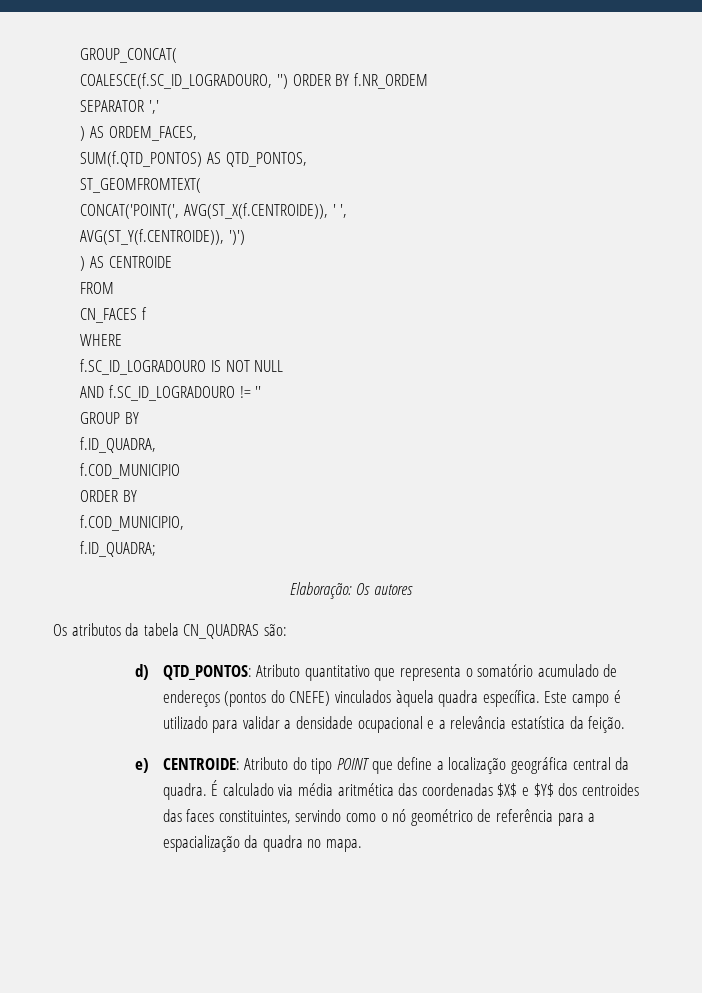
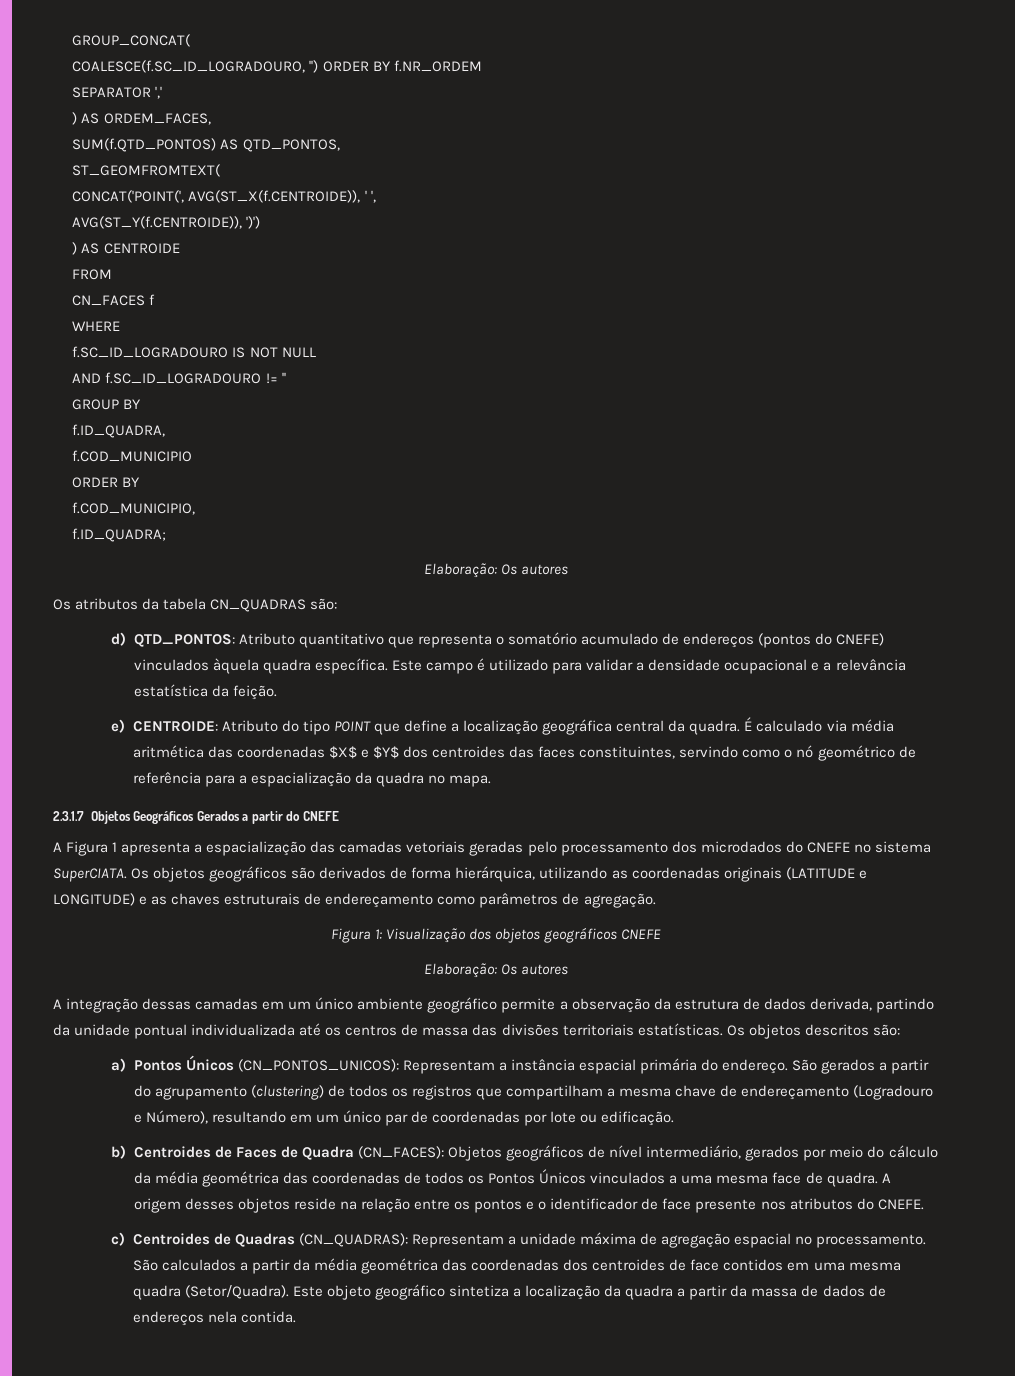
(362, 845) none -> [53,811,339,824] [53,841,931,856] [53,866,867,882] [53,893,656,908] [330,927,662,943] [423,963,569,978] [53,997,934,1013] [53,1023,900,1039] [111,1055,930,1074] [133,1085,934,1100] [133,1110,675,1126] [111,1145,938,1161] [133,1169,891,1187] [133,1198,924,1213] [111,1232,927,1248] [132,1258,901,1274] [132,1284,886,1300] [132,1311,296,1326] // 2.3.1.7 Objetos Geográficos Gerados a partir do CNEFE // A Figura 1 apresenta a espacialização das camadas vetoriais geradas pelo processamento dos microdados do CNEFE no sistema SuperCIATA. Os objetos geográficos são derivados de forma hierárquica, utilizando as coordenadas originais (LATITUDE e LONGITUDE) e as chaves estruturais de endereçamento como parâmetros de agregação. // Figura 1: Visualização dos objetos geográficos CNEFE // Elaboração: Os autores // A integração dessas camadas em um único ambiente geográfico permite a observação da estrutura de dados derivada, partindo da unidade pontual individualizada até os centros de massa das divisões territoriais estatísticas. Os objetos descritos são: // a) Pontos Únicos (CN_PONTOS_UNICOS): Representam a instância espacial primária do endereço. São gerados a partir do agrupamento (clustering) de todos os registros que compartilham a mesma chave de endereçamento (Logradouro e Número), resultando em um único par de coordenadas por lote ou edificação. // b) Centroides de Faces de Quadra (CN_FACES): Objetos geográficos de nível intermediário, gerados por meio do cálculo da média geométrica das coordenadas de todos os Pontos Únicos vinculados a uma mesma face de quadra. A origem desses objetos reside na relação entre os pontos e o identificador de face presente nos atributos do CNEFE. // c) Centroides de Quadras (CN_QUADRAS): Representam a unidade máxima de agregação espacial no processamento. São calculados a partir da média geométrica das coordenadas dos centroides de face contidos em uma mesma quadra (Setor/Quadra). Este objeto geográfico sintetiza a localização da quadra a partir da massa de dados de endereços nela contida.

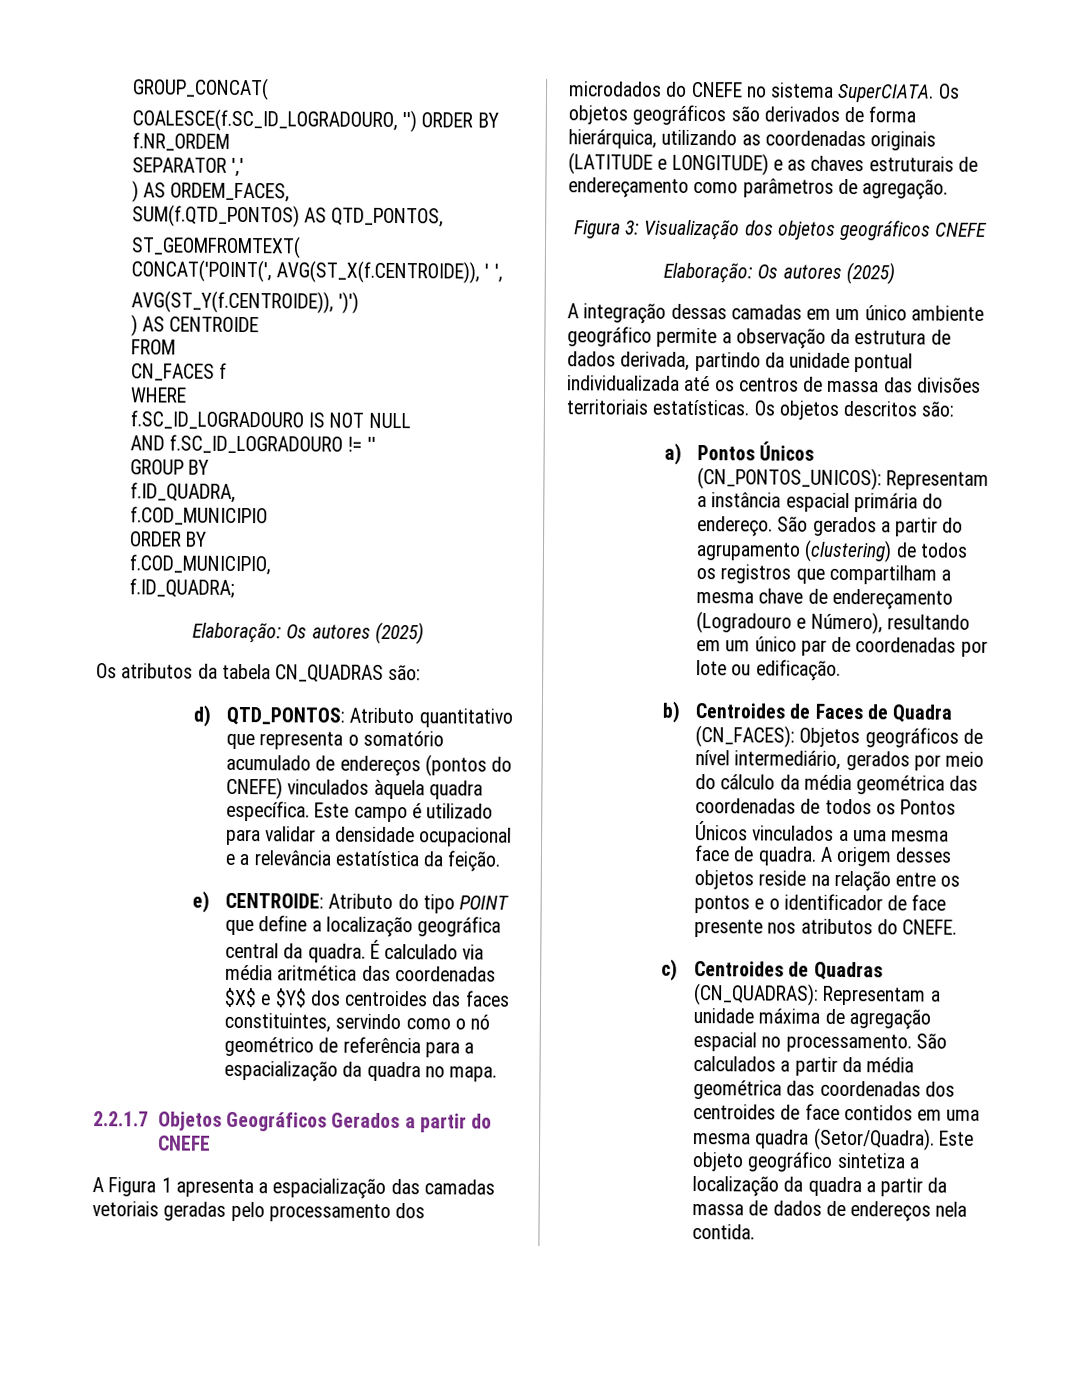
(569, 569) none -> [374,621,424,645] (2025)
[53,811,84,821] 2.3.1.7 -> [93,1111,149,1127] 2.2.1.7
[374,929,382,939] 1: -> [624,220,640,235] 3:
(569, 969) none -> [845,262,895,285] (2025)

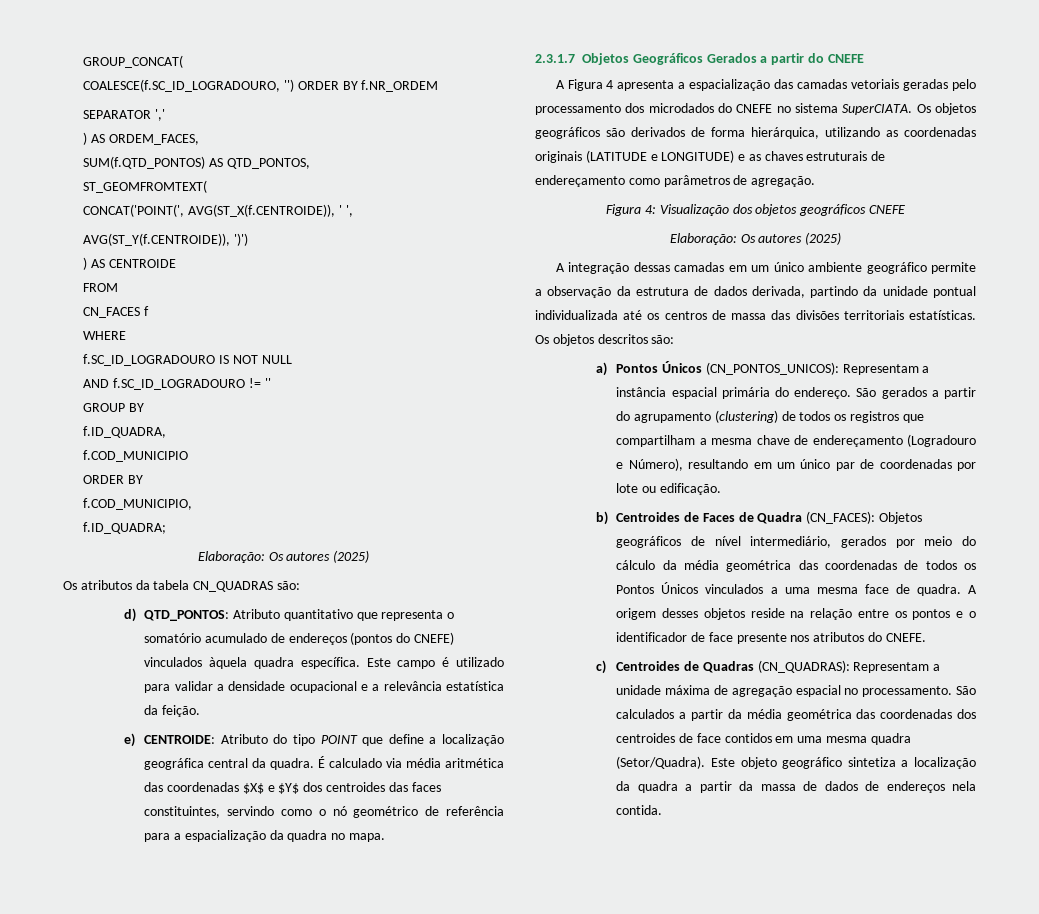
[93,1111,149,1127] 2.2.1.7 -> [535,54,575,63] 2.3.1.7
[160,1177,172,1193] 1 -> [606,80,614,89] 4
[624,220,640,235] 3: -> [644,205,656,214] 4:

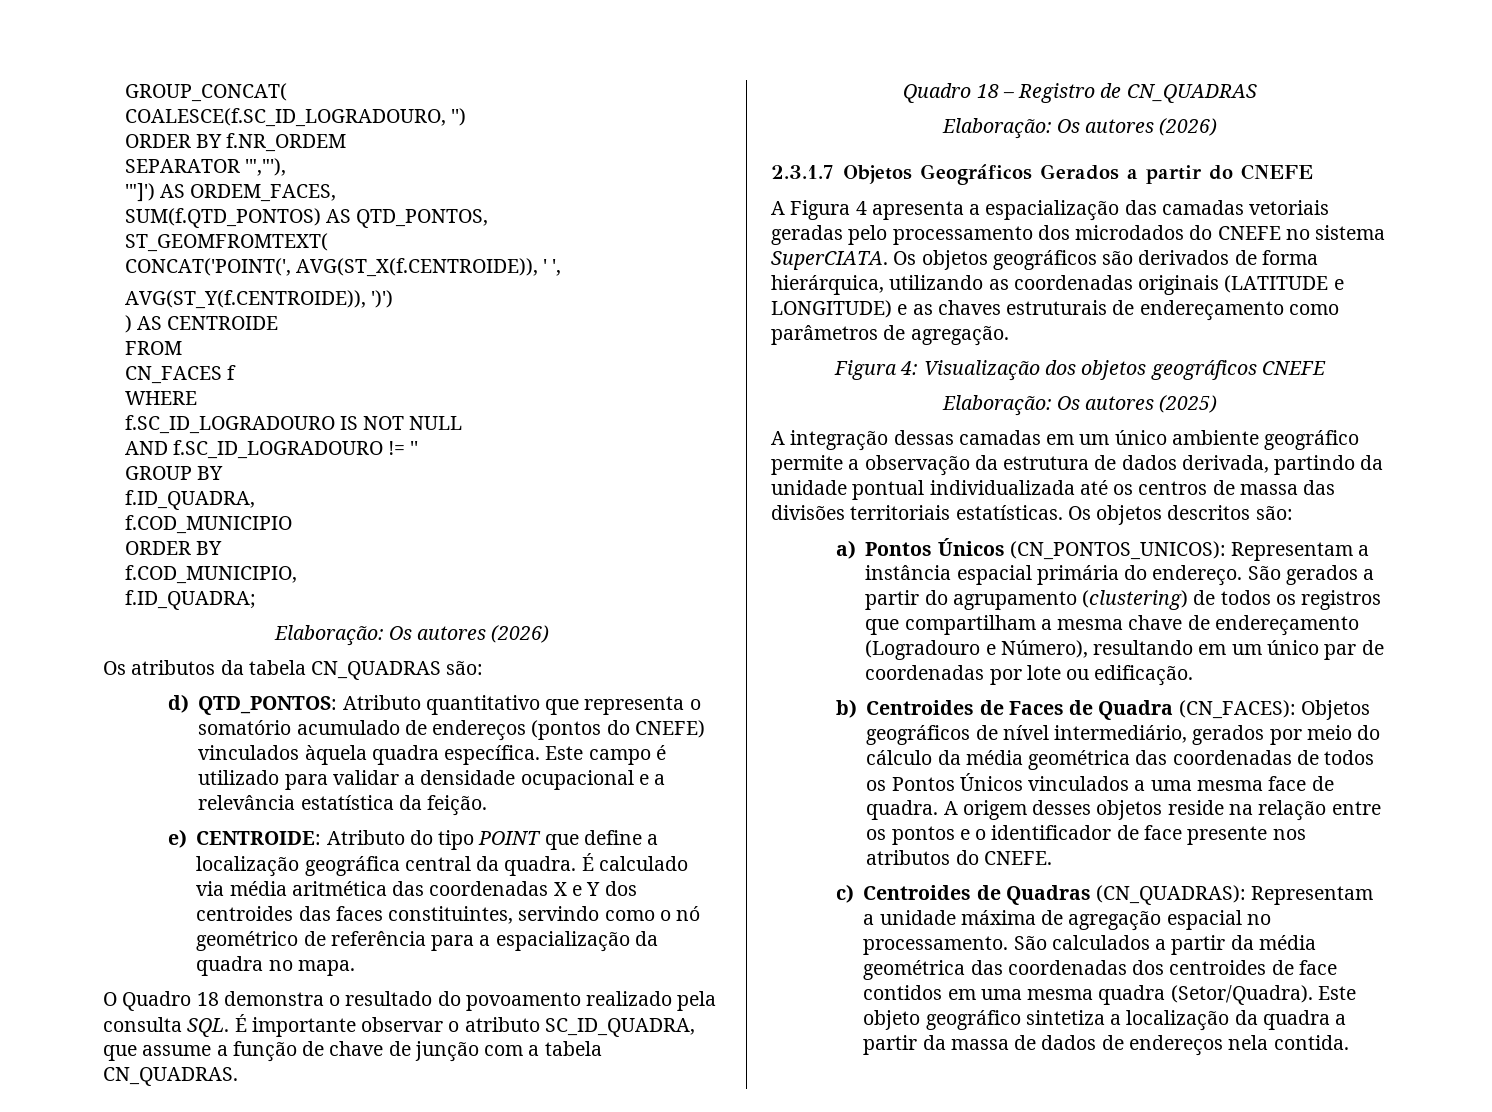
(295, 85) none -> (466, 117) //
[155,109,166,121] [83,132,88,145] ',' // ) -> [244,158,286,176] [124,183,155,202] '","'), // '"]')
[333,550,370,563] (2025) -> [491,625,550,643] (2026)
[242,783,300,794] $X$ e $Y$ -> [553,882,601,896] X e Y
(386, 837) none -> [103,991,717,1011] [103,1014,695,1037] [103,1041,602,1062] [103,1067,238,1086] [903,83,1257,103] [941,118,1218,139] // O Quadro 18 demonstra o resultado do povoamento realizado pela consulta SQL. É importante observar o atributo SC_ID_QUADRA, que assume a função de chave de junção com a tabela CN_QUADRAS. // Quadro 18 – Registro de CN_QUADRAS // Elaboração: Os autores (2026)

